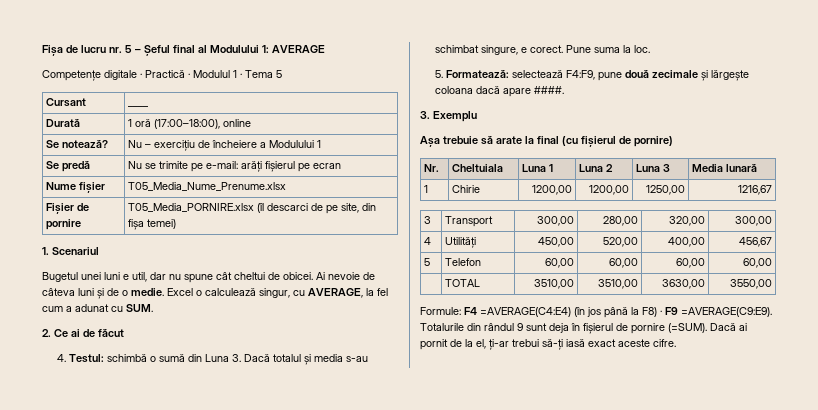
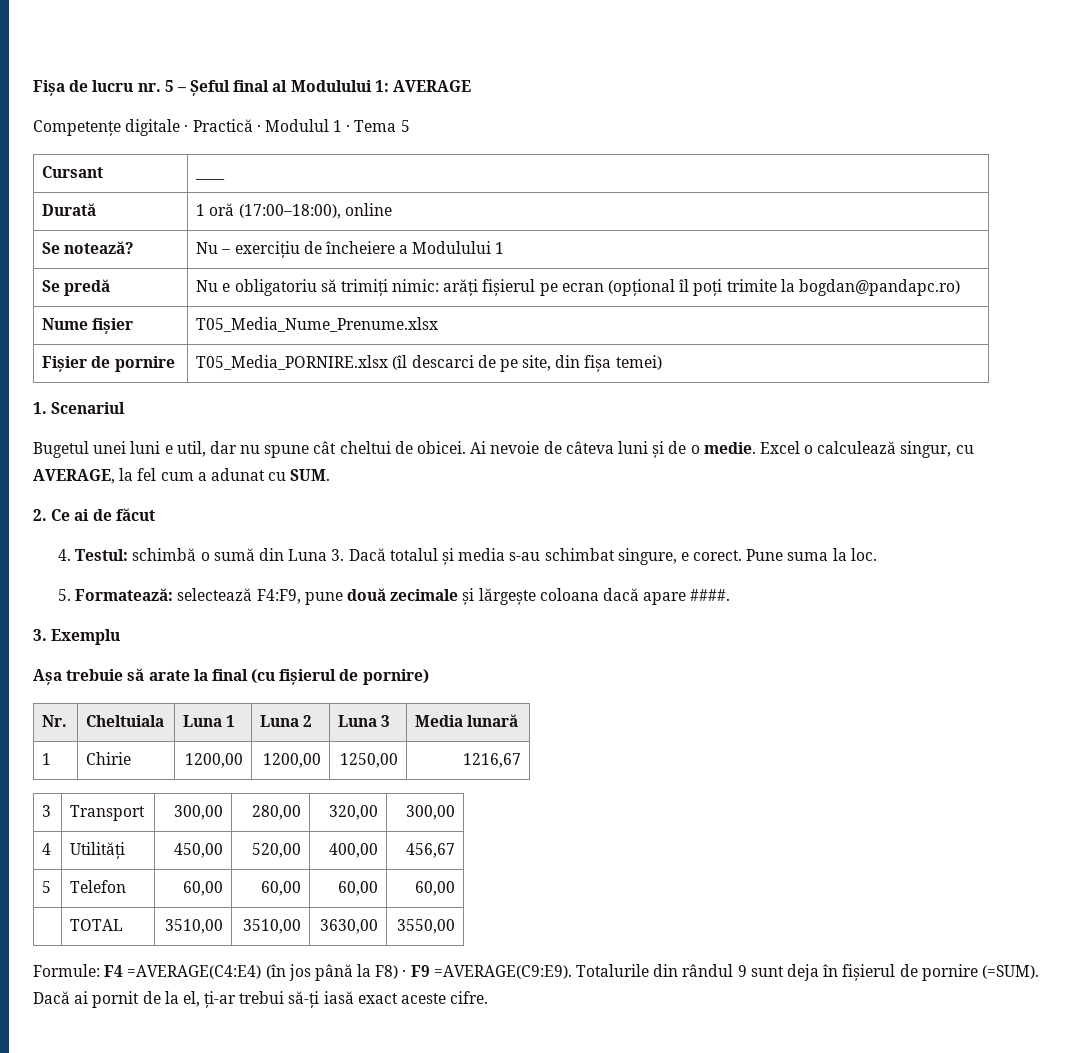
[145,161,239,172] se trimite pe e-mail: -> [222,279,440,296] e obligatoriu să trimiți nimic:
(342, 166) none -> [607,279,960,296] (opțional îl poți trimite la bogdan@pandapc.ro)

